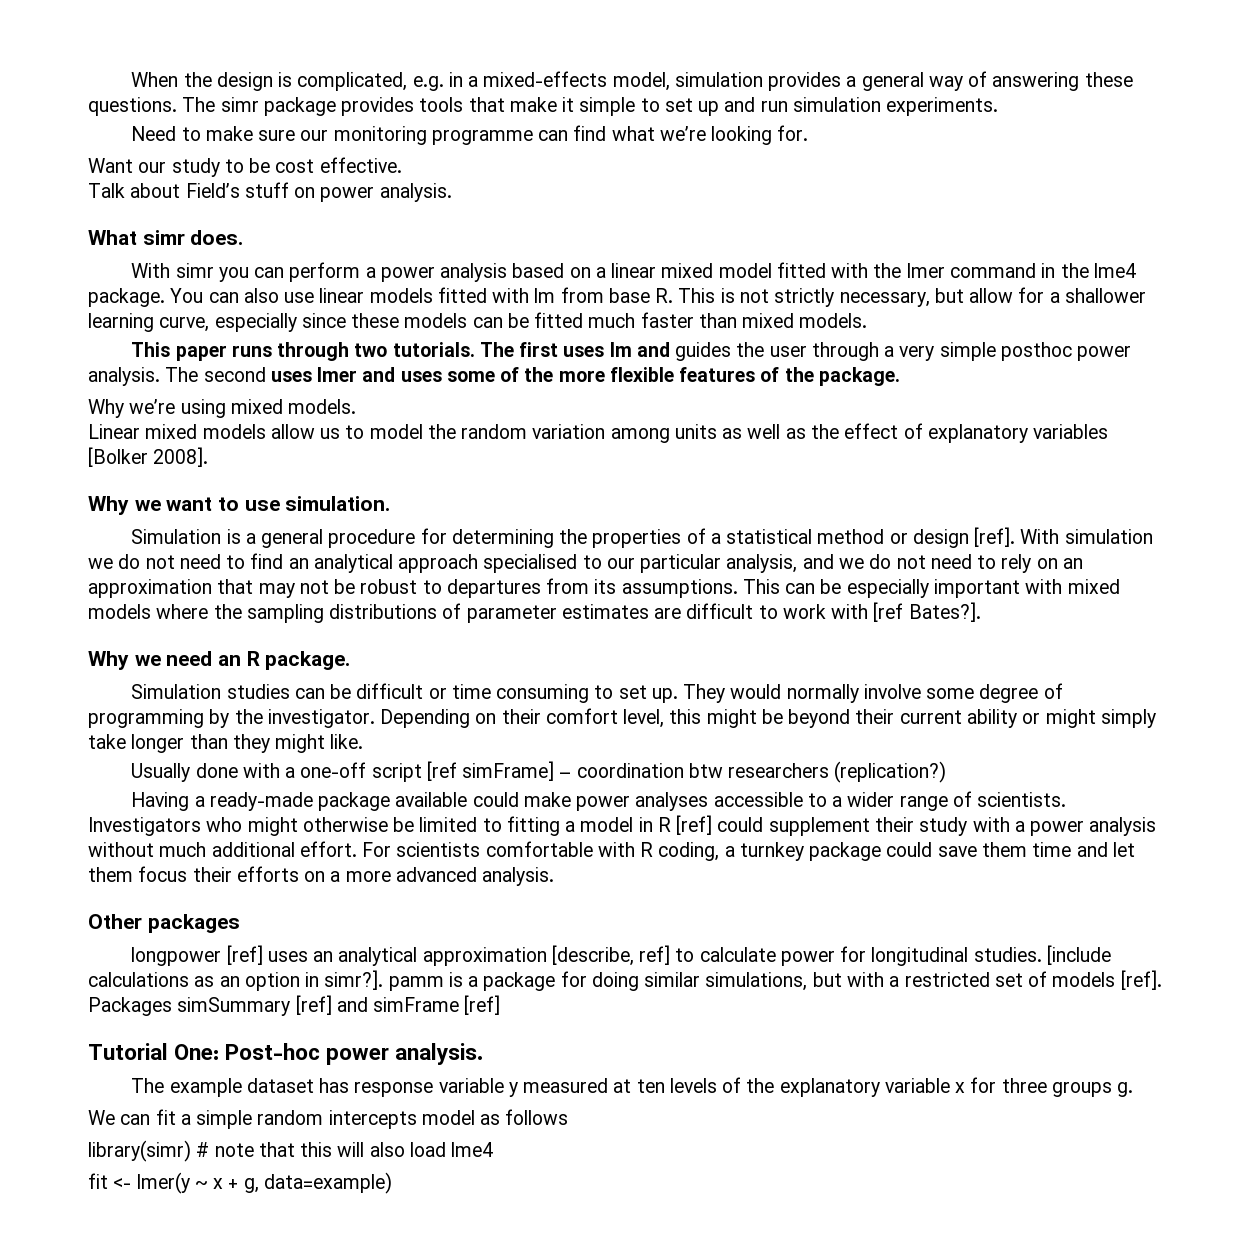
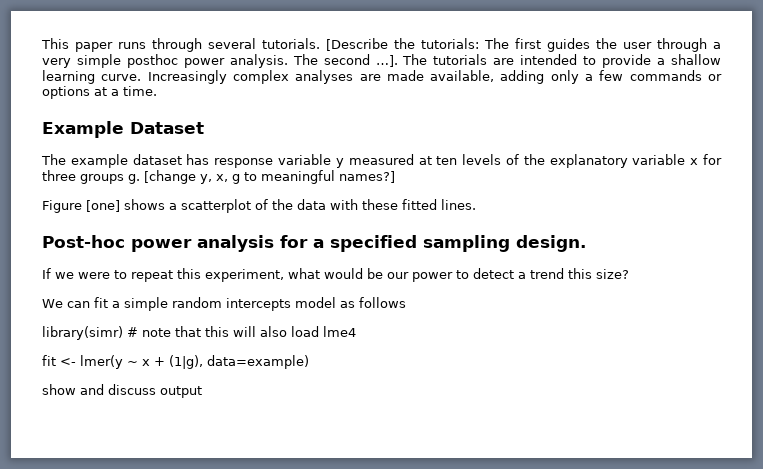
[131,71,1133,91] [88,97,999,116] [131,125,809,145] [88,157,402,177] [88,182,452,202] [88,230,244,245] [131,262,1136,282] [88,287,1146,307] [88,312,868,332] [131,342,670,361] When the design is complicated, e.g. in a mixed-effects model, simulation provides a general way of answering these questions. The simr package provides tools that make it simple to set up and run simulation experiments. // Need to make sure our monitoring programme can find what we’re looking for. // Want our study to be cost effective. // Talk about Field’s stuff on power analysis. // What simr does. // With simr you can perform a power analysis based on a linear mixed model fitted with the lmer command in the lme4 package. You can also use linear models fitted with lm from base R. This is not strictly necessary, but allow for a shallower learning curve, especially since these models can be fitted much faster than mixed models. // This paper runs through two tutorials. The first uses lm and -> [41,38,541,52] This paper runs through several tutorials. [Describe the tutorials: The first
[270,367,900,386] [88,399,357,418] [88,423,1109,443] [88,447,209,467] [88,496,391,515] [131,527,1153,548] [88,553,1083,573] [88,578,1120,598] [88,602,981,623] [88,651,351,670] [131,683,1063,703] [88,708,1156,728] [88,734,364,753] [131,761,947,783] [131,791,1067,811] [88,815,1157,836] [88,841,1135,861] [88,866,555,886] [88,914,240,933] [131,945,1111,966] [88,970,1162,991] [88,995,501,1016] [88,1043,484,1065] uses lmer and uses some of the more flexible features of the package. // Why we’re using mixed models. // Linear mixed models allow us to model the random variation among units as well as the effect of explanatory variables [Bolker 2008]. // Why we want to use simulation. // Simulation is a general procedure for determining the properties of a statistical method or design [ref]. With simulation we do not need to find an analytical approach specialised to our particular analysis, and we do not need to rely on an approximation that may not be robust to departures from its assumptions. This can be especially important with mixed models where the sampling distributions of parameter estimates are difficult to work with [ref Bates?]. // Why we need an R package. // Simulation studies can be difficult or time consuming to set up. They would normally involve some degree of programming by the investigator. Depending on their comfort level, this might be beyond their current ability or might simply take longer than they might like. // Usually done with a one-off script [ref simFrame] – coordination btw researchers (replication?) // Having a ready-made package available could make power analyses accessible to a wider range of scientists. Investigators who might otherwise be limited to fitting a model in R [ref] could supplement their study with a power analysis without much additional effort. For scientists comfortable with R coding, a turnkey package could save them time and let them focus their efforts on a more advanced analysis. // Other packages // longpower [ref] uses an analytical approximation [describe, ref] to calculate power for longitudinal studies. [include calculations as an option in simr?]. pamm is a package for doing similar simulations, but with a restricted set of models [ref]. Packages simSummary [ref] and simFrame [ref] // Tutorial One: Post-hoc power analysis. -> [375,54,721,68] [42,70,722,84] [42,86,157,99] [42,121,204,138] …]. The tutorials are intended to provide a shallow learning curve. Increasingly complex analyses are made available, adding only a few commands or options at a time. // Example Dataset
(1134, 1089) none -> [144,170,395,184] [42,199,476,213] [42,235,586,252] [42,268,629,282] [change y, x, g to meaningful names?] // Figure [one] shows a scatterplot of the data with these fitted lines. // Post-hoc power analysis for a specified sampling design. // If we were to repeat this experiment, what would be our power to detect a trend this size?
[243,1178,259,1193] g, -> [169,355,203,369] (1|g),
(392, 1183) none -> [42,384,202,398] // show and discuss output

